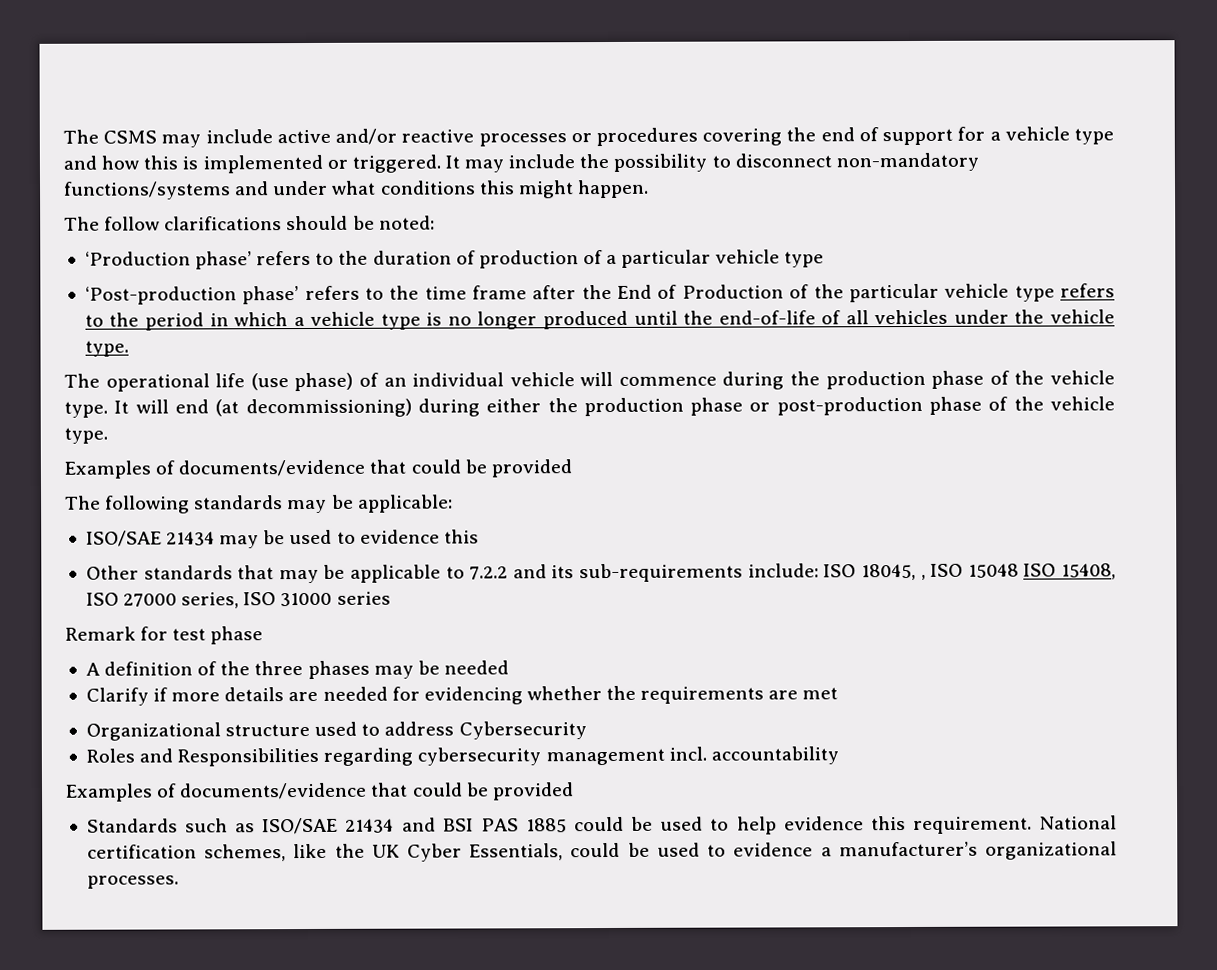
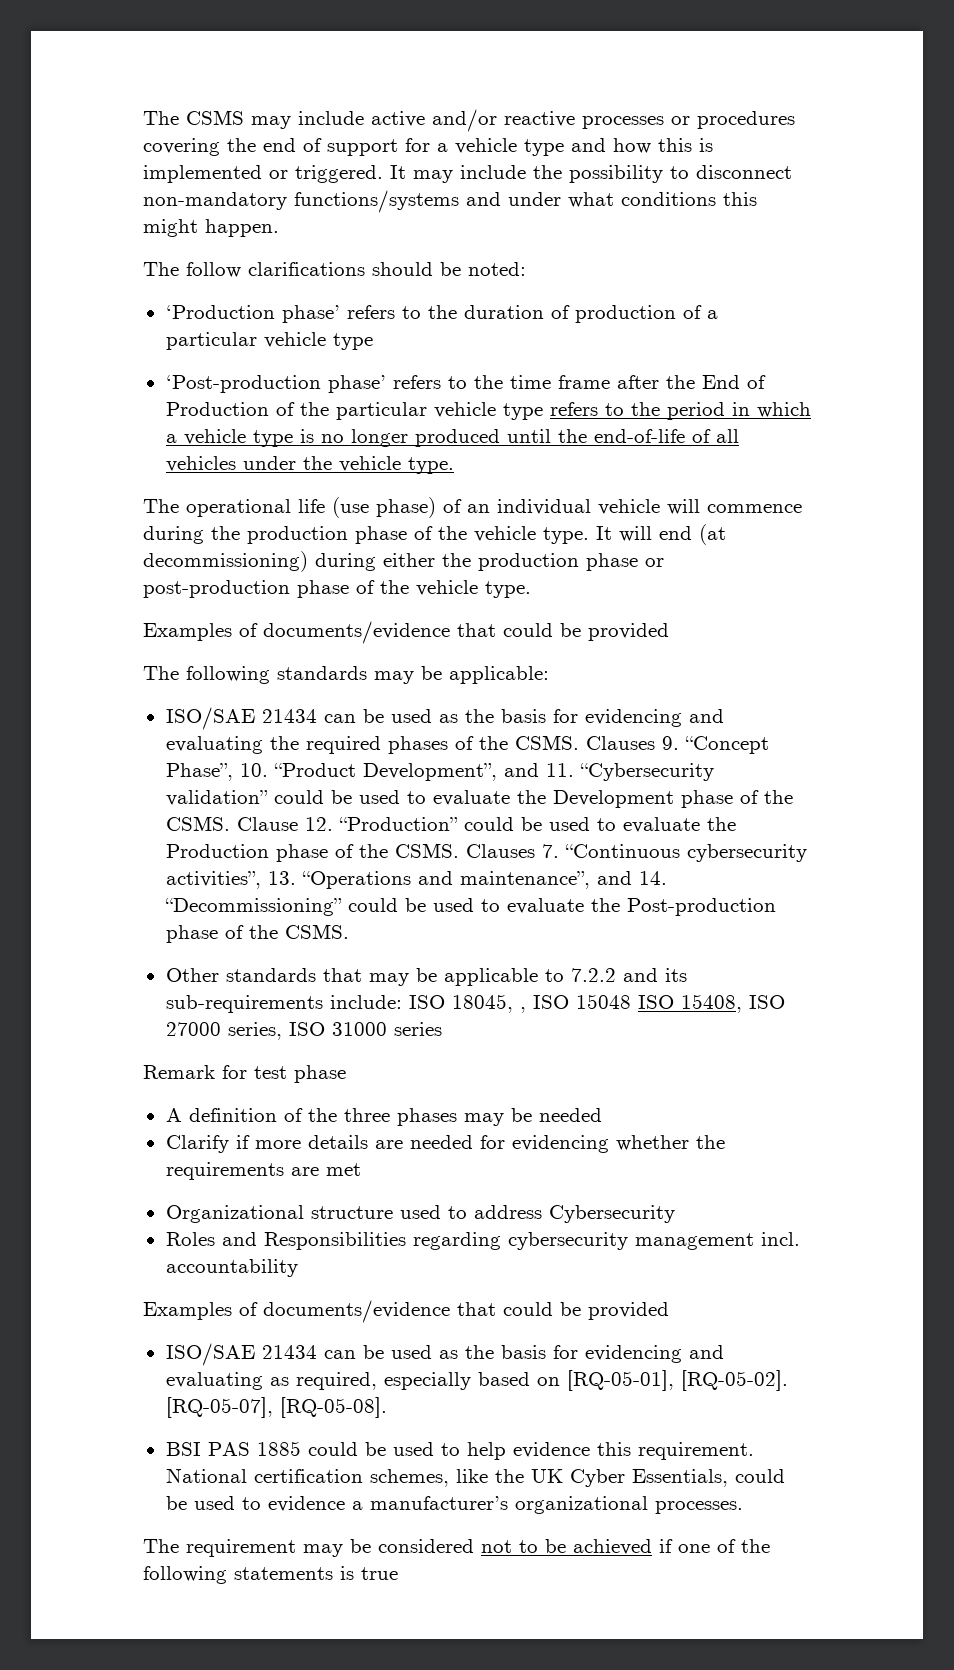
[219,529,479,549] may be used to evidence this -> [323,709,724,727] [165,735,769,754] [165,763,714,781] [165,790,793,808] [165,816,736,833] [165,843,807,862] [165,871,667,889] [164,898,776,916] [165,924,349,943] can be used as the basis for evidencing and evaluating the required phases of the CSMS. Clauses 9. “Concept Phase”, 10. “Product Development”, and 11. “Cybersecurity validation” could be used to evaluate the Development phase of the CSMS. Clause 12. “Production” could be used to evaluate the Production phase of the CSMS. Clauses 7. “Continuous cybersecurity activities”, 13. “Operations and maintenance”, and 14. “Decommissioning” could be used to evaluate the Post-production phase of the CSMS.
[86,817,436,835] Standards such as ISO/SAE 21434 and -> [165,1343,724,1366] [165,1370,788,1391] [165,1397,387,1418] ISO/SAE 21434 can be used as the basis for evidencing and evaluating as required, especially based on [RQ-05-01], [RQ-05-02]. [RQ-05-07], [RQ-05-08]. //
(179, 882) none -> [143,1539,770,1557] [143,1566,398,1584] // The requirement may be considered not to be achieved if one of the following statements is true

